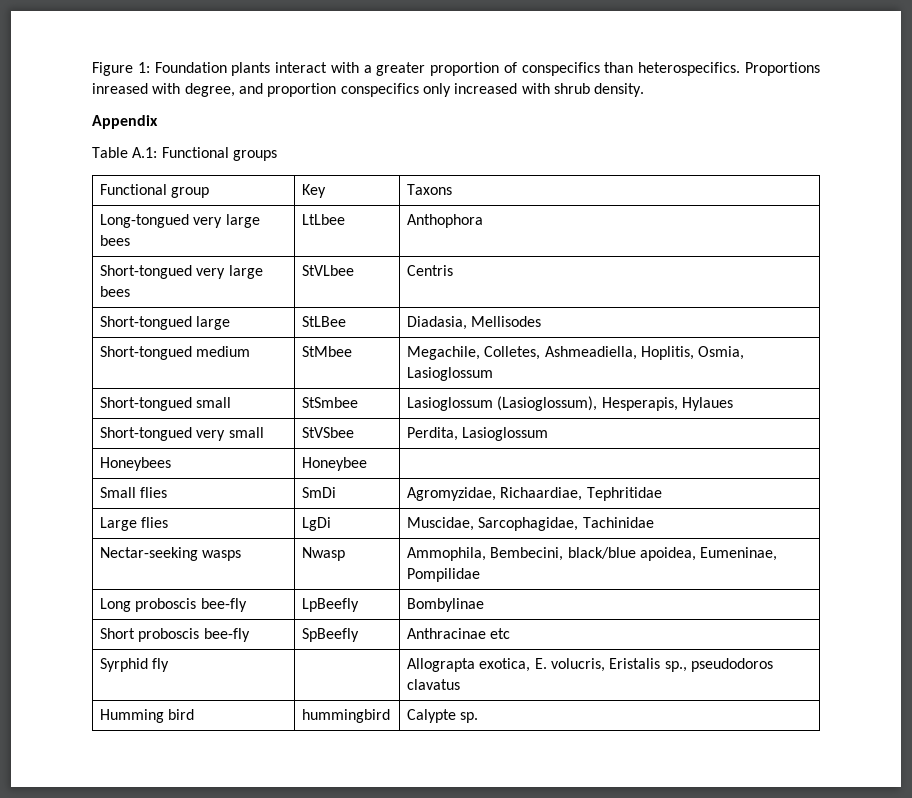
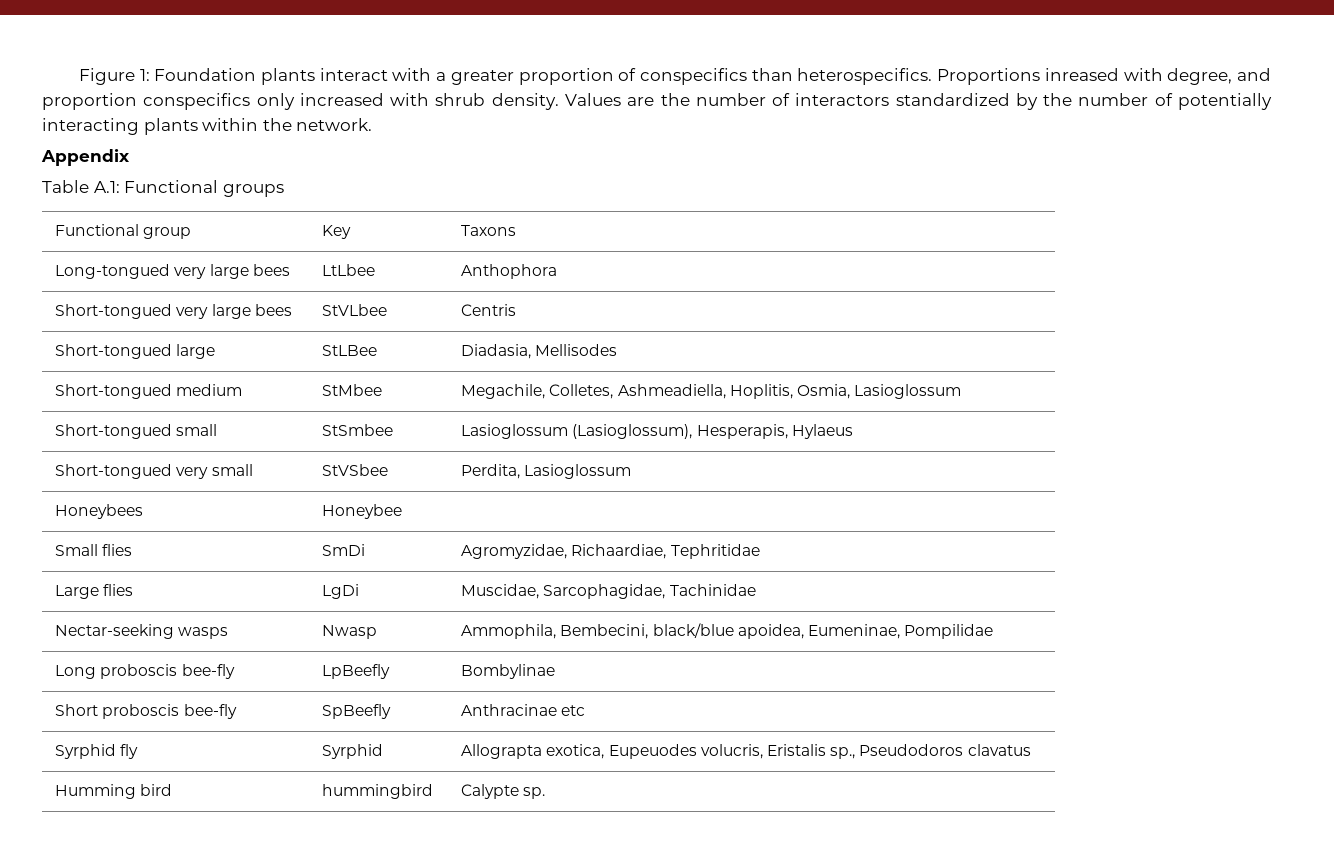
(645, 90) none -> [564,93,1273,110] [42,118,373,135] Values are the number of interactors standardized by the number of potentially interacting plants within the network.
[682,397,734,411] Hylaues -> [791,424,853,439] Hylaeus
(170, 665) none -> [322,744,384,759] Syrphid
[534,658,547,669] E. -> [608,744,697,759] Eupeuodes
[690,658,773,672] pseudodoros -> [859,744,964,756] Pseudodoros

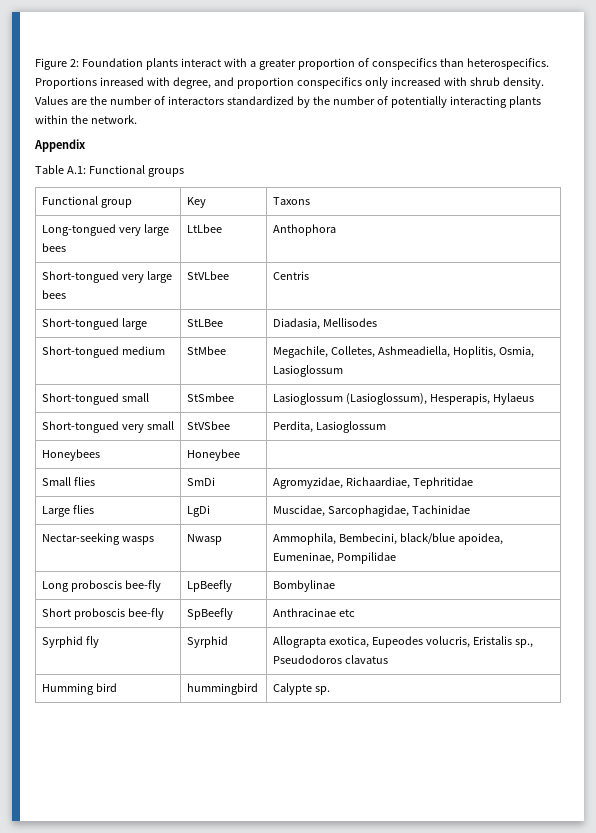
[139,69,150,81] 1: -> [69,59,79,67] 2:
[608,744,697,759] Eupeuodes -> [371,636,423,648] Eupeodes

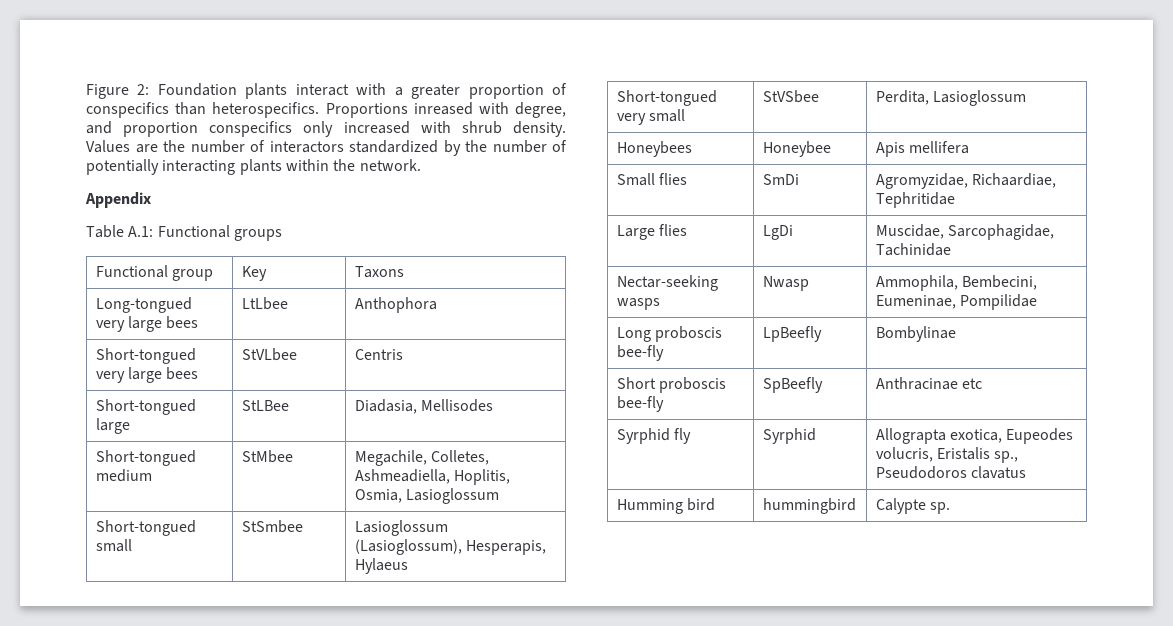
(240, 455) none -> [875,141,970,157] Apis mellifera
[399,533,503,545] black/blue apoidea, -> (1038, 282) none

